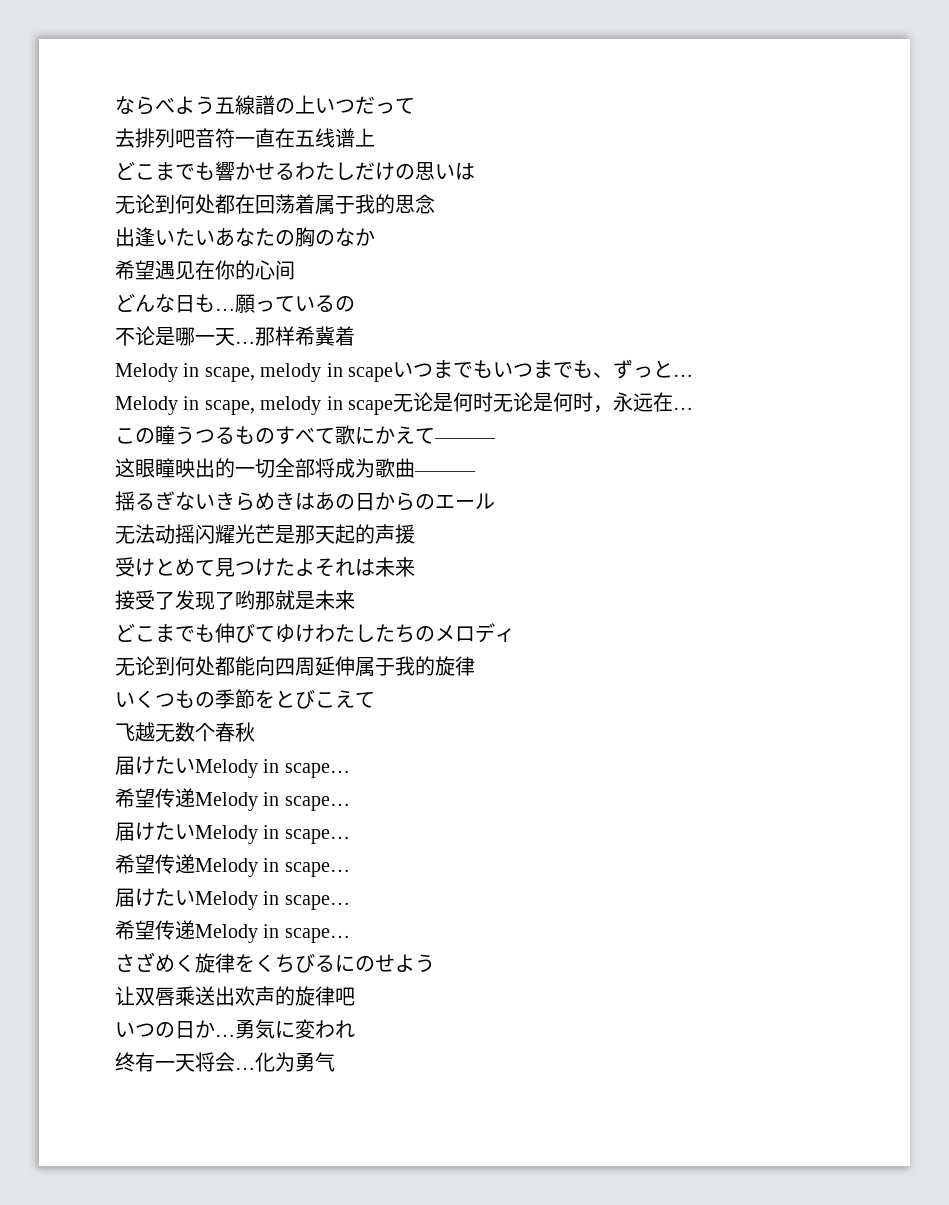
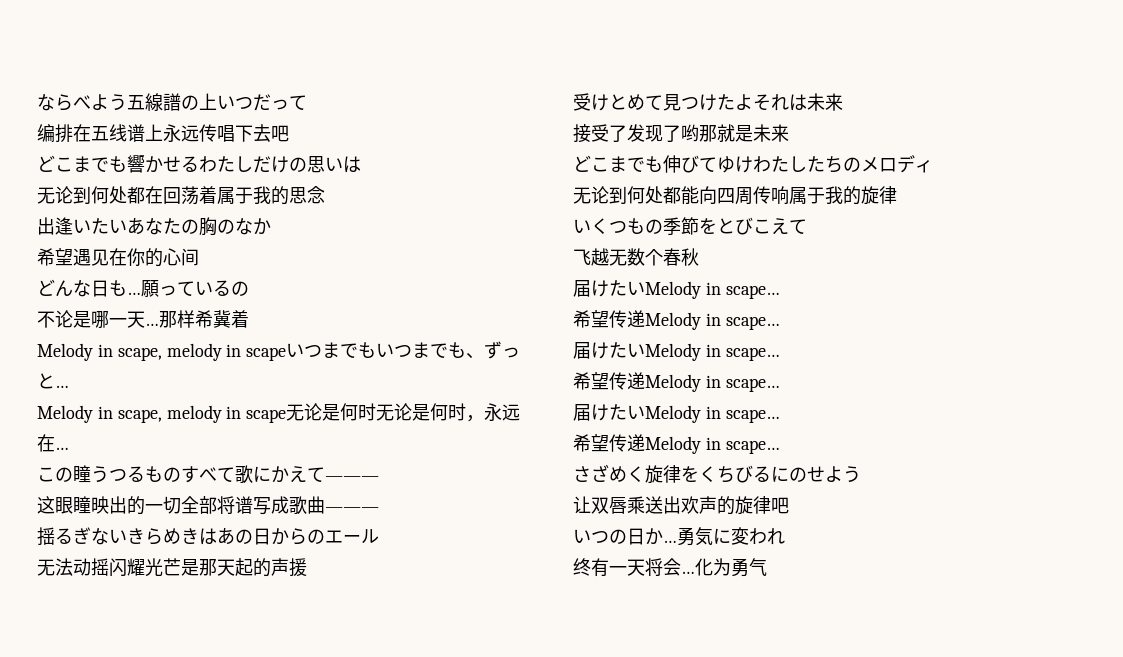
[115,128,275,148] 去排列吧音符一直 -> [37,124,73,143] 编排
(375, 137) none -> [163,124,289,142] 永远传唱下去吧
[335,458,375,478] 成为 -> [235,496,289,515] 谱写成
[315,656,355,676] 延伸 -> [753,186,789,205] 传响

